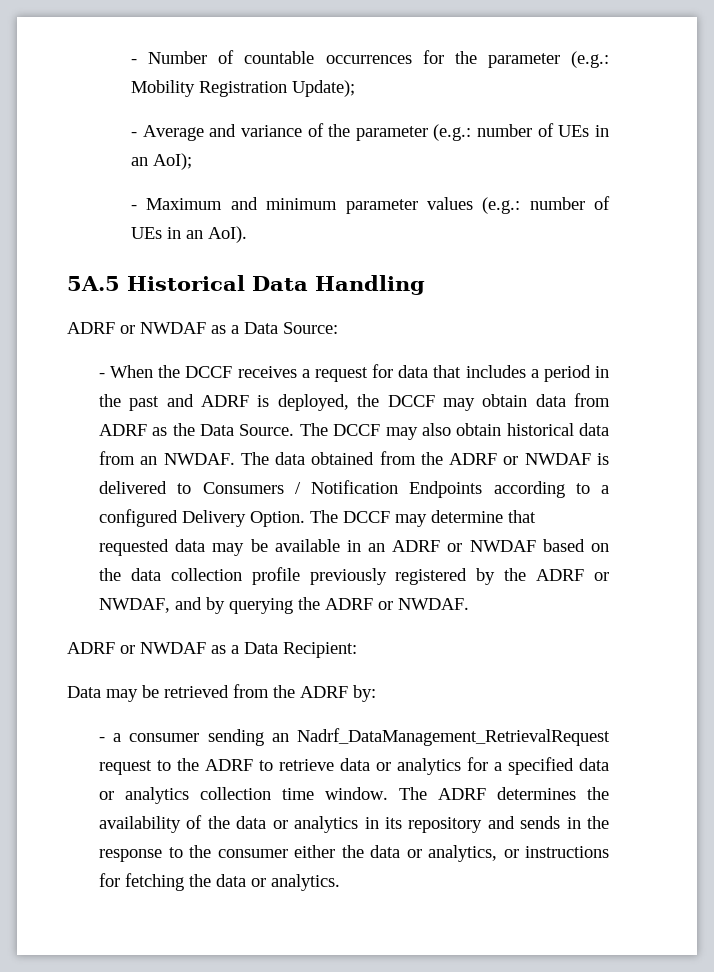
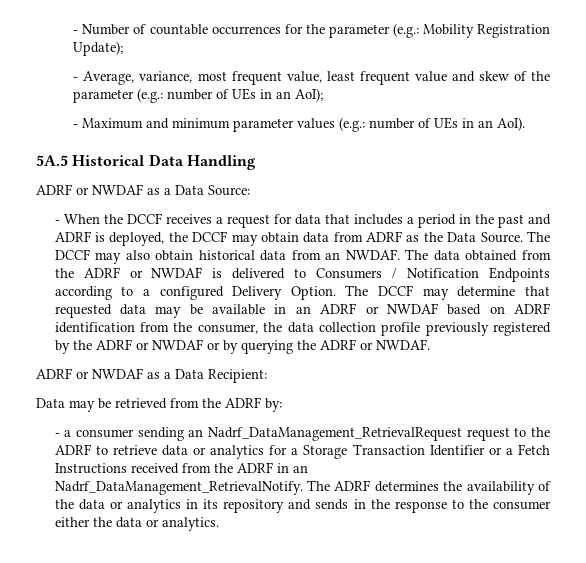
[142,124,302,141] Average and variance -> [83,71,509,85] Average, variance, most frequent value, least frequent value and skew
(609, 547) none -> [513,303,550,314] [54,322,258,334] ADRF identification from the consumer,
[99,597,203,613] NWDAF, and -> [151,339,220,350] NWDAF or
[508,757,609,775] [99,787,389,804] specified data or analytics collection time window. -> [303,444,551,459] [54,462,308,474] [54,481,303,495] Storage Transaction Identifier or a Fetch Instructions received from the ADRF in an Nadrf_DataManagement_RetrievalNotify.
[428,845,610,862] [99,873,267,891] analytics, or instructions for fetching the data or -> (159, 523) none

